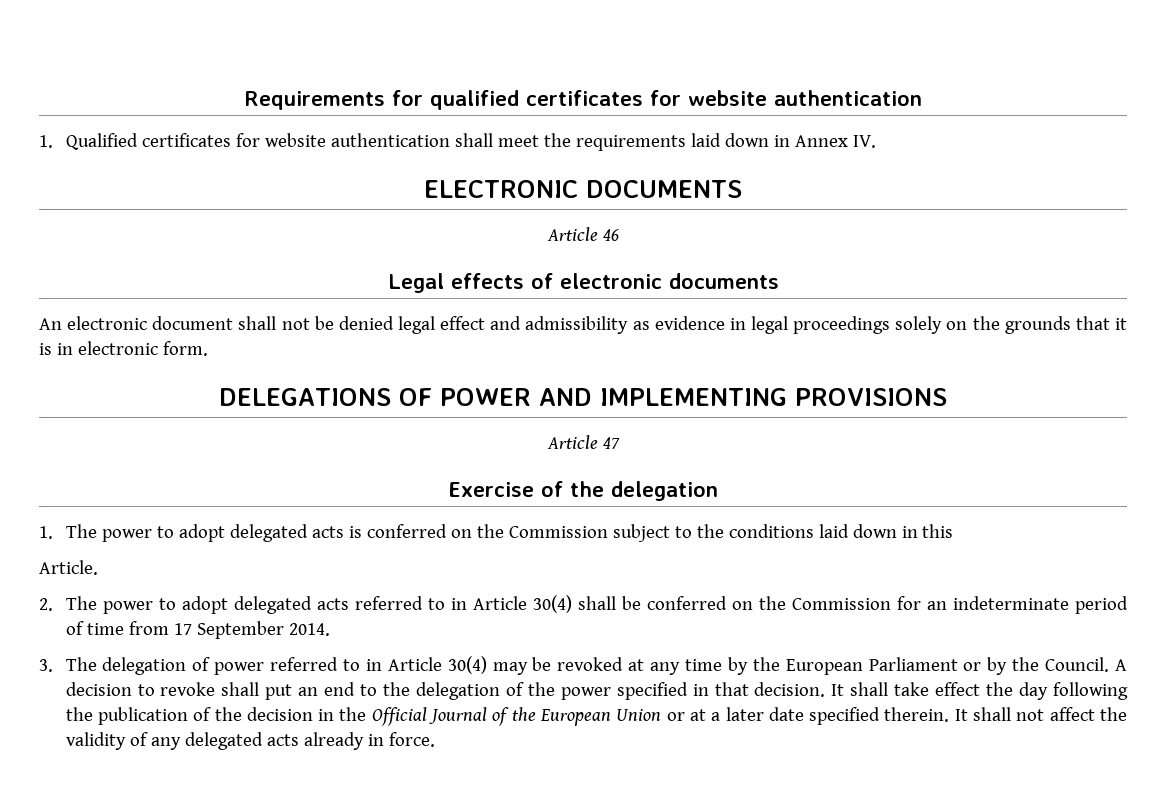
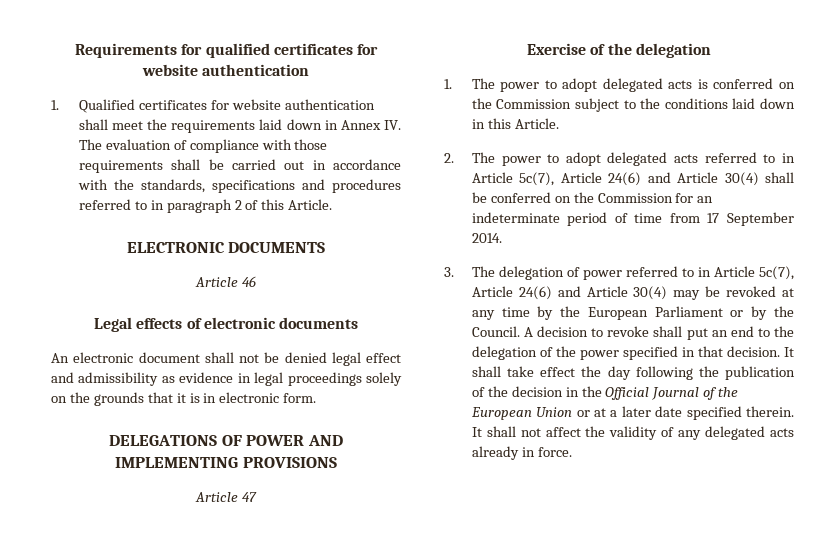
(876, 141) none -> [78,139,328,153] [78,159,401,173] [77,179,401,193] [78,199,333,213] The evaluation of compliance with those requirements shall be carried out in accordance with the standards, specifications and procedures referred to in paragraph 2 of this Article.
(954, 531) // -> (511, 123) none
(527, 603) none -> [519,172,719,186] 5c(7), Article 24(6) and Article
(442, 664) none -> [759,266,794,280] [471,286,628,300] 5c(7), Article 24(6) and Article

